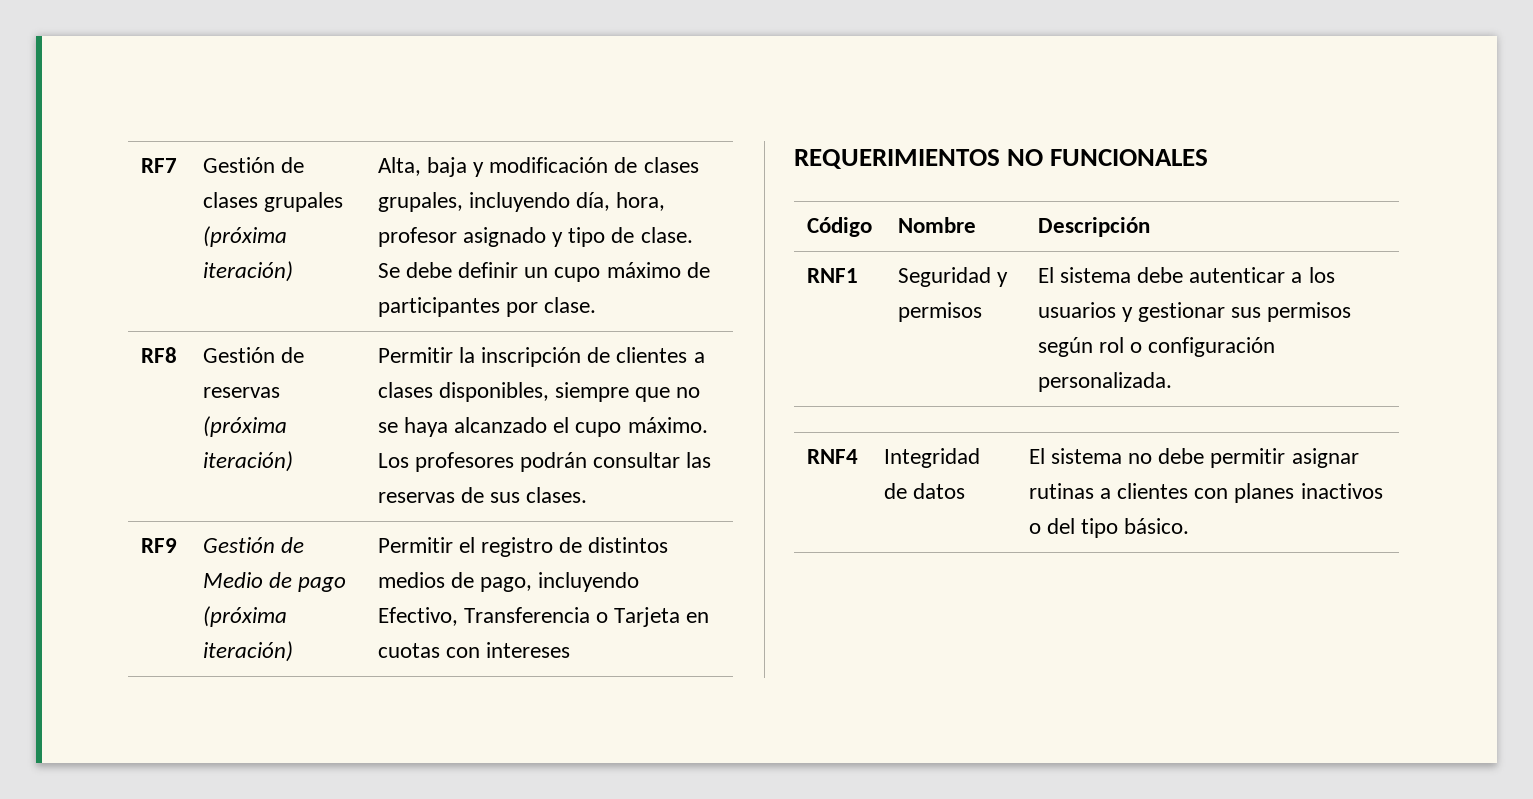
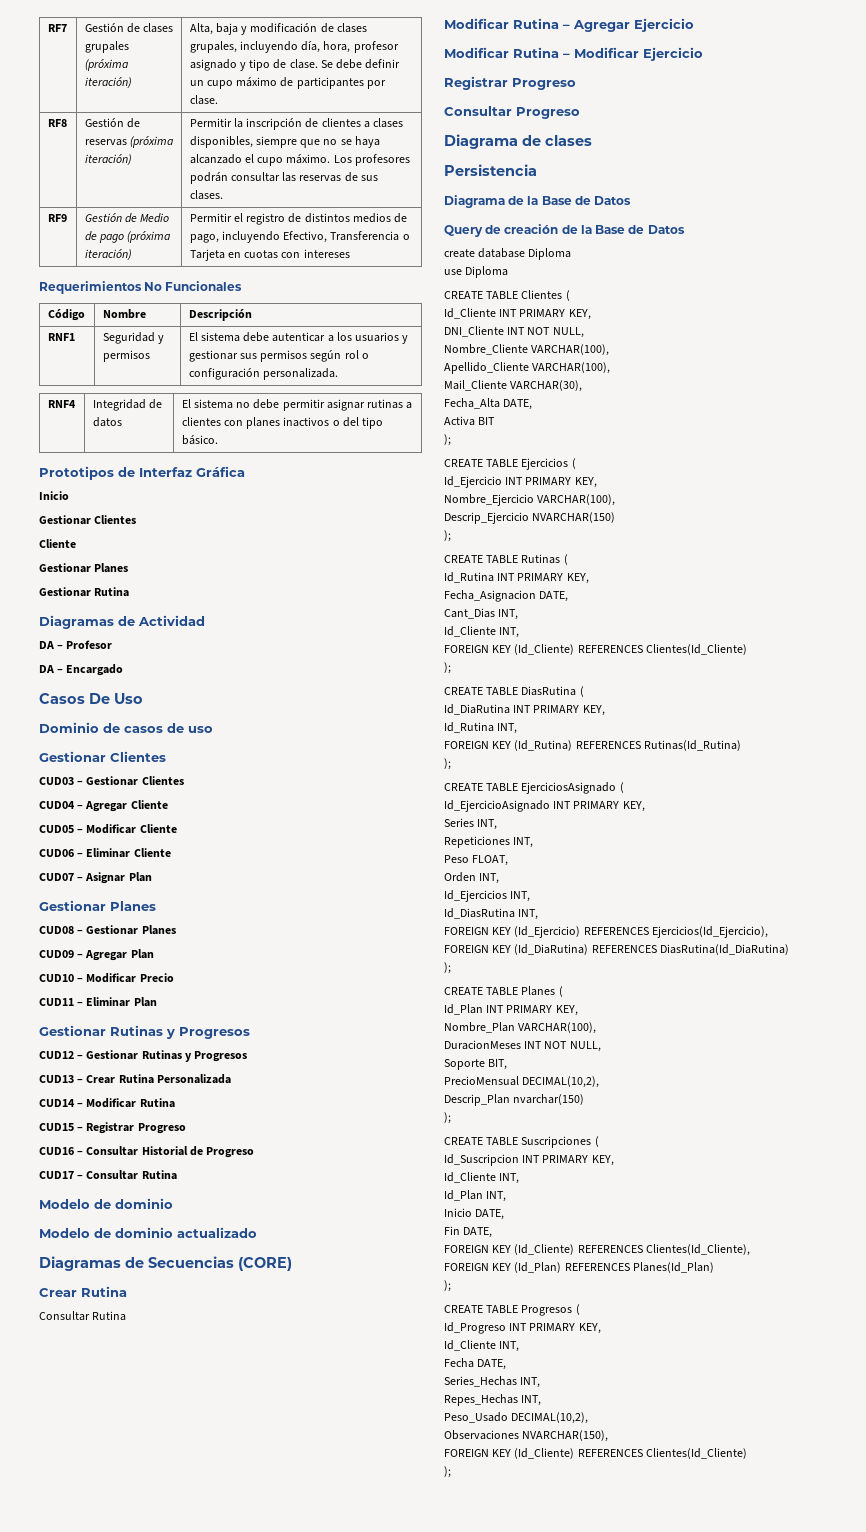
[794,149,1209,169] REQUERIMIENTOS NO FUNCIONALES -> [39,281,243,294] Requerimientos No Funcionales
(1190, 526) none -> [39,466,245,480] [39,491,69,500] [39,515,137,525] [39,539,76,548] [39,563,129,573] [39,587,130,597] [39,615,205,629] [39,640,113,649] [39,664,124,676] [39,693,143,704] [39,722,213,733] [39,751,166,762] [39,776,184,786] [39,800,168,812] [39,824,177,834] [39,848,171,858] [39,872,152,884] [39,900,156,911] [39,925,176,935] [39,949,154,961] [39,973,174,983] [39,997,157,1007] [39,1025,250,1039] [39,1050,248,1062] [39,1074,231,1084] [39,1098,175,1108] [39,1122,186,1134] [39,1146,255,1158] [39,1170,177,1180] [39,1198,173,1209] [39,1227,257,1238] [39,1256,292,1271] [39,1286,127,1297] [39,1311,127,1321] [444,18,694,32] [444,47,703,61] [444,76,576,90] [444,106,580,119] [444,134,592,149] [444,164,537,176] [444,195,632,208] [444,224,685,237] [444,248,572,260] [444,266,509,278] [444,290,570,301] [444,308,591,320] [444,326,584,338] [444,344,610,356] [444,362,611,374] [444,380,583,392] [444,398,533,410] [444,416,496,426] [444,434,451,446] [444,458,576,470] [444,476,597,488] [444,494,616,506] [444,512,616,524] [444,530,451,542] [444,554,568,565] [444,572,589,584] [444,590,569,602] [444,608,519,620] [444,626,520,638] [444,644,747,655] [444,662,451,674] [444,686,584,697] [444,704,605,716] [444,722,518,734] [444,740,741,751] [444,758,451,770] [444,782,624,794] [444,800,645,812] [444,818,498,830] [444,836,534,848] [444,855,509,866] [444,872,500,884] [444,890,531,902] [444,908,539,920] [444,926,768,938] [444,944,789,955] [444,962,451,974] [444,986,563,997] [444,1004,578,1016] [444,1022,597,1034] [444,1040,601,1052] [444,1059,508,1070] [444,1076,600,1088] [444,1094,585,1106] [444,1112,451,1124] [444,1136,599,1148] [444,1154,614,1166] [444,1172,520,1184] [444,1190,507,1202] [444,1208,505,1220] [444,1226,493,1238] [444,1244,750,1256] [444,1262,714,1273] [444,1280,451,1292] [444,1304,580,1316] [444,1322,601,1334] [444,1340,520,1352] [444,1358,507,1370] [444,1376,541,1388] [444,1394,542,1406] [444,1412,589,1424] [444,1430,609,1442] [444,1448,747,1459] [444,1466,451,1478] // Prototipos de Interfaz Gráfica // Inicio // Gestionar Clientes // Cliente // Gestionar Planes // Gestionar Rutina // Diagramas de Actividad // DA – Profesor // DA – Encargado // Casos De Uso // Dominio de casos de uso // Gestionar Clientes // CUD03 – Gestionar Clientes // CUD04 – Agregar Cliente // CUD05 – Modificar Cliente // CUD06 – Eliminar Cliente // CUD07 – Asignar Plan // Gestionar Planes // CUD08 – Gestionar Planes // CUD09 – Agregar Plan // CUD10 – Modificar Precio // CUD11 – Eliminar Plan // Gestionar Rutinas y Progresos // CUD12 – Gestionar Rutinas y Progresos // CUD13 – Crear Rutina Personalizada // CUD14 – Modificar Rutina // CUD15 – Registrar Progreso // CUD16 – Consultar Historial de Progreso // CUD17 – Consultar Rutina // Modelo de dominio // Modelo de dominio actualizado // Diagramas de Secuencias (CORE) // Crear Rutina // Consultar Rutina // Modificar Rutina – Agregar Ejercicio // Modificar Rutina – Modificar Ejercicio // Registrar Progreso // Consultar Progreso // Diagrama de clases // Persistencia // Diagrama de la Base de Datos // Query de creación de la Base de Datos // create database Diploma // use Diploma // CREATE TABLE Clientes ( // Id_Cliente INT PRIMARY KEY, // DNI_Cliente INT NOT NULL, // Nombre_Cliente VARCHAR(100), // Apellido_Cliente VARCHAR(100), // Mail_Cliente VARCHAR(30), // Fecha_Alta DATE, // Activa BIT // ); // CREATE TABLE Ejercicios ( // Id_Ejercicio INT PRIMARY KEY, // Nombre_Ejercicio VARCHAR(100), // Descrip_Ejercicio NVARCHAR(150) // ); // CREATE TABLE Rutinas ( // Id_Rutina INT PRIMARY KEY, // Fecha_Asignacion DATE, // Cant_Dias INT, // Id_Cliente INT, // FOREIGN KEY (Id_Cliente) REFERENCES Clientes(Id_Cliente) // ); // CREATE TABLE DiasRutina ( // Id_DiaRutina INT PRIMARY KEY, // Id_Rutina INT, // FOREIGN KEY (Id_Rutina) REFERENCES Rutinas(Id_Rutina) // ); // CREATE TABLE EjerciciosAsignado ( // Id_EjercicioAsignado INT PRIMARY KEY, // Series INT, // Repeticiones INT, // Peso FLOAT, // Orden INT, // Id_Ejercicios INT, // Id_DiasRutina INT, // FOREIGN KEY (Id_Ejercicio) REFERENCES Ejercicios(Id_Ejercicio), // FOREIGN KEY (Id_DiaRutina) REFERENCES DiasRutina(Id_DiaRutina) // ); // CREATE TABLE Planes ( // Id_Plan INT PRIMARY KEY, // Nombre_Plan VARCHAR(100), // DuracionMeses INT NOT NULL, // Soporte BIT, // PrecioMensual DECIMAL(10,2), // Descrip_Plan nvarchar(150) // ); // CREATE TABLE Suscripciones ( // Id_Suscripcion INT PRIMARY KEY, // Id_Cliente INT, // Id_Plan INT, // Inicio DATE, // Fin DATE, // FOREIGN KEY (Id_Cliente) REFERENCES Clientes(Id_Cliente), // FOREIGN KEY (Id_Plan) REFERENCES Planes(Id_Plan) // ); // CREATE TABLE Progresos ( // Id_Progreso INT PRIMARY KEY, // Id_Cliente INT, // Fecha DATE, // Series_Hechas INT, // Repes_Hechas INT, // Peso_Usado DECIMAL(10,2), // Observaciones NVARCHAR(150), // FOREIGN KEY (Id_Cliente) REFERENCES Clientes(Id_Cliente) // );

